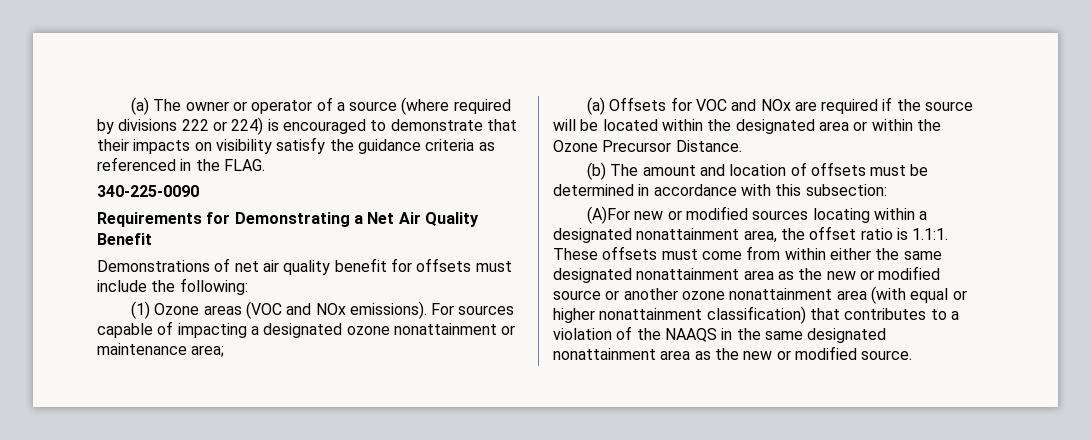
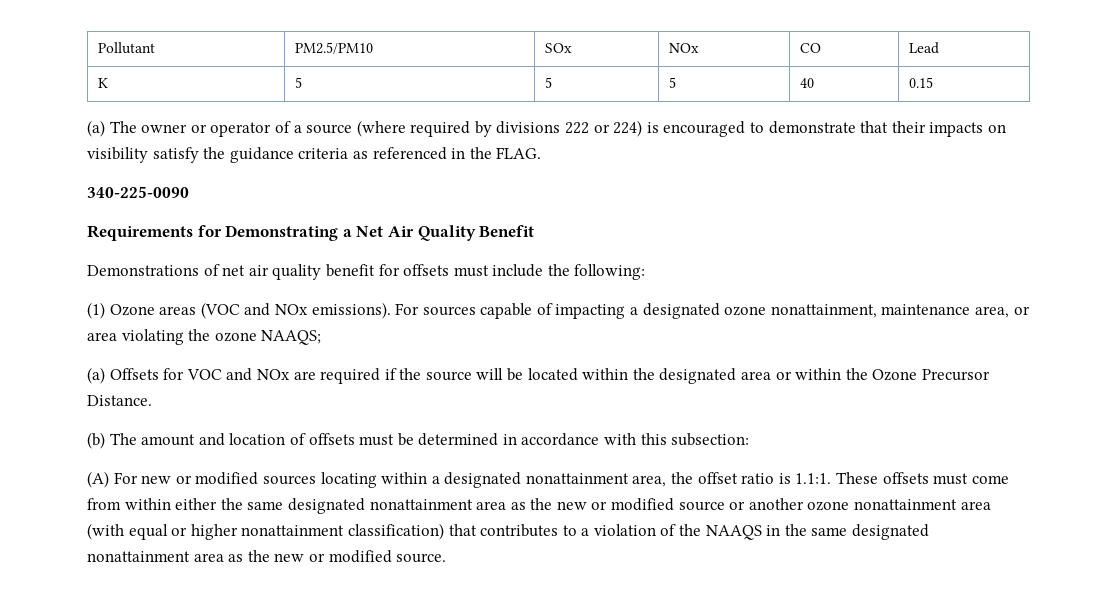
(130, 106) none -> [97,42,155,54] [294,42,373,54] [544,43,572,53] [668,43,699,53] [799,43,821,53] [908,42,939,54] [97,78,108,88] [294,77,302,88] [544,77,552,88] [668,77,676,88] [799,78,814,88] [908,77,933,88] Pollutant | PM2.5/PM10 | SOx | NOx | CO | Lead // K | 5 | 5 | 5 | 40 | 0.15 //
[393,323,516,335] [97,343,225,357] nonattainment or maintenance area; -> [770,304,1030,318] [87,329,322,345] nonattainment, maintenance area, or area violating the ozone NAAQS;
[586,206,630,224] (A)For -> [87,471,138,488] (A) For

